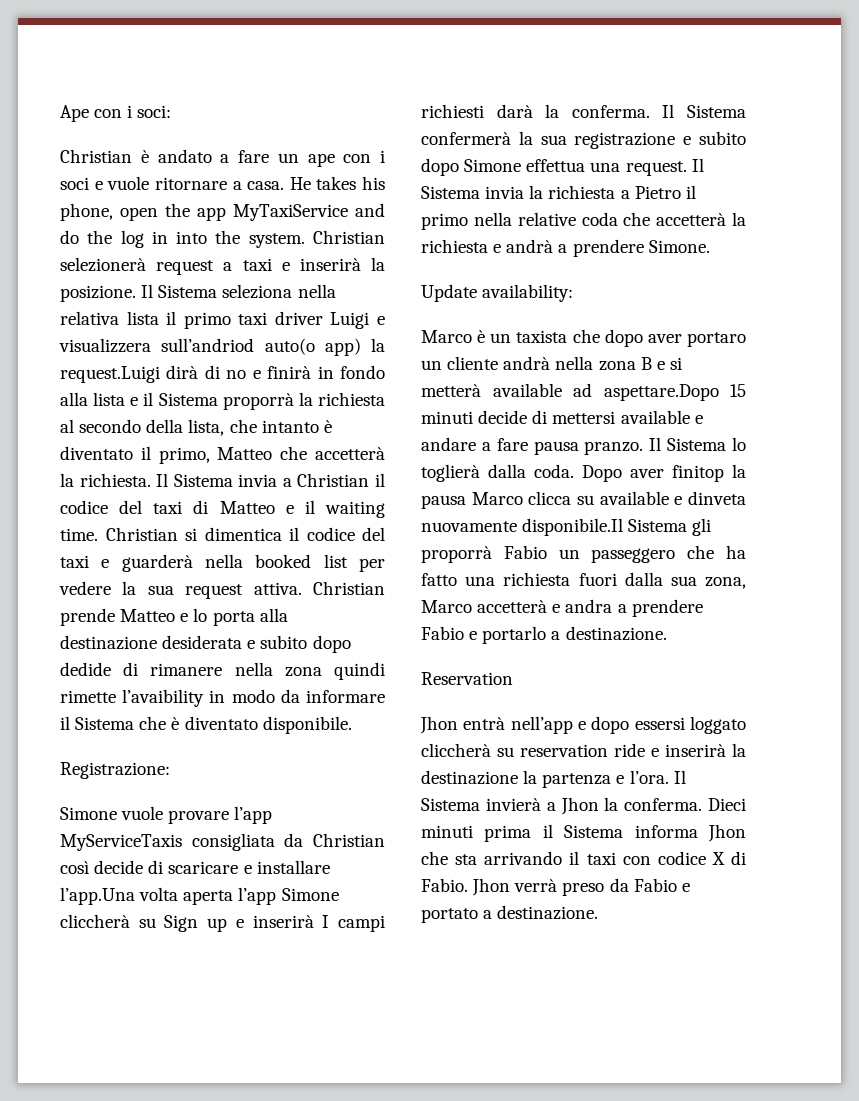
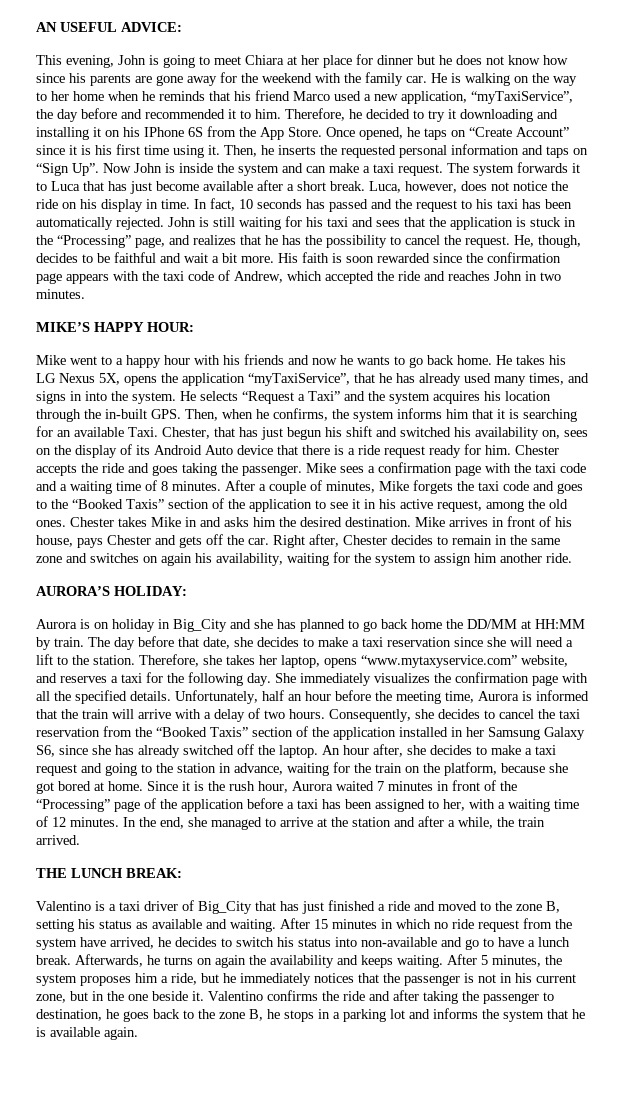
[60,105,172,122] [60,149,385,167] [60,176,385,190] [60,203,385,221] [60,230,385,248] [60,257,385,275] [60,284,336,302] [60,311,385,329] [59,338,385,356] [60,365,385,383] [60,392,386,410] [60,419,332,436] [60,446,386,464] [60,473,386,487] [60,500,385,518] [60,527,385,541] [60,554,385,572] [59,581,385,599] [60,608,288,626] [60,635,351,653] [60,662,386,680] [60,689,386,707] [60,716,352,734] [60,762,170,779] [60,806,273,824] [60,833,386,851] [60,860,330,874] [60,887,339,905] [60,914,385,932] [421,104,746,118] [421,131,746,149] [421,158,704,176] [421,185,696,199] [421,212,746,230] [421,239,710,257] [421,284,574,302] [421,329,746,347] [421,356,682,371] [421,383,746,401] [421,410,703,424] [421,437,746,455] [421,464,746,482] [421,491,746,509] [421,518,712,536] [421,545,746,563] [421,572,746,589] [421,599,703,617] [421,626,667,644] [421,672,513,685] [420,716,746,734] [421,743,746,757] [421,770,686,788] [421,797,746,815] [421,824,746,842] [421,851,746,865] [421,878,690,896] [421,905,599,923] Ape con i soci: // Christian è andato a fare un ape con i soci e vuole ritornare a casa. He takes his phone, open the app MyTaxiService and do the log in into the system. Christian selezionerà request a taxi e inserirà la posizione. Il Sistema seleziona nella relativa lista il primo taxi driver Luigi e visualizzera sull’andriod auto(o app) la request.Luigi dirà di no e finirà in fondo alla lista e il Sistema proporrà la richiesta al secondo della lista, che intanto è diventato il primo, Matteo che accetterà la richiesta. Il Sistema invia a Christian il codice del taxi di Matteo e il waiting time. Christian si dimentica il codice del taxi e guarderà nella booked list per vedere la sua request attiva. Christian prende Matteo e lo porta alla destinazione desiderata e subito dopo dedide di rimanere nella zona quindi rimette l’avaibility in modo da informare il Sistema che è diventato disponibile. // Registrazione: // Simone vuole provare l’app MyServiceTaxis consigliata da Christian così decide di scaricare e installare l’app.Una volta aperta l’app Simone cliccherà su Sign up e inserirà I campi richiesti darà la conferma. Il Sistema confermerà la sua registrazione e subito dopo Simone effettua una request. Il Sistema invia la richiesta a Pietro il primo nella relative coda che accetterà la richiesta e andrà a prendere Simone. // Update availability: // Marco è un taxista che dopo aver portaro un cliente andrà nella zona B e si metterà available ad aspettare.Dopo 15 minuti decide di mettersi available e andare a fare pausa pranzo. Il Sistema lo toglierà dalla coda. Dopo aver finitop la pausa Marco clicca su available e dinveta nuovamente disponibile.Il Sistema gli proporrà Fabio un passeggero che ha fatto una richiesta fuori dalla sua zona, Marco accetterà e andra a prendere Fabio e portarlo a destinazione. // Reservation // Jhon entrà nell’app e dopo essersi loggato cliccherà su reservation ride e inserirà la destinazione la partenza e l’ora. Il Sistema invierà a Jhon la conferma. Dieci minuti prima il Sistema informa Jhon che sta arrivando il taxi con codice X di Fabio. Jhon verrà preso da Fabio e portato a destinazione. -> [36,22,182,32] [36,54,568,68] [36,72,577,86] [36,90,573,104] [36,108,558,122] [36,126,569,140] [36,144,588,158] [36,162,580,176] [36,180,568,194] [36,198,572,212] [36,216,576,230] [36,235,581,248] [36,252,561,263] [36,270,561,284] [36,289,85,299] [36,322,194,332] [36,354,566,368] [36,373,589,386] [36,391,551,404] [36,408,577,422] [36,426,588,440] [36,444,559,458] [36,462,586,476] [36,480,583,494] [36,498,568,512] [36,516,572,527] [36,534,560,548] [36,552,572,566] [36,586,187,596] [36,619,585,632] [36,636,573,650] [36,654,568,668] [36,672,588,686] [36,690,589,704] [36,708,580,722] [36,726,585,740] [36,744,556,758] [36,762,568,776] [36,780,517,794] [36,798,579,812] [36,816,545,830] [36,835,80,845] [36,868,182,878] [36,900,560,914] [36,918,572,932] [36,937,570,950] [36,954,562,968] [36,973,576,986] [36,990,554,1004] [36,1008,585,1022] [36,1027,138,1040] AN USEFUL ADVICE: // This evening, John is going to meet Chiara at her place for dinner but he does not know how since his parents are gone away for the weekend with the family car. He is walking on the way to her home when he reminds that his friend Marco used a new application, “myTaxiService”, the day before and recommended it to him. Therefore, he decided to try it downloading and installing it on his IPhone 6S from the App Store. Once opened, he taps on “Create Account” since it is his first time using it. Then, he inserts the requested personal information and taps on “Sign Up”. Now John is inside the system and can make a taxi request. The system forwards it to Luca that has just become available after a short break. Luca, however, does not notice the ride on his display in time. In fact, 10 seconds has passed and the request to his taxi has been automatically rejected. John is still waiting for his taxi and sees that the application is stuck in the “Processing” page, and realizes that he has the possibility to cancel the request. He, though, decides to be faithful and wait a bit more. His faith is soon rewarded since the confirmation page appears with the taxi code of Andrew, which accepted the ride and reaches John in two minutes. // MIKE’S HAPPY HOUR: // Mike went to a happy hour with his friends and now he wants to go back home. He takes his LG Nexus 5X, opens the application “myTaxiService”, that he has already used many times, and signs in into the system. He selects “Request a Taxi” and the system acquires his location through the in-built GPS. Then, when he confirms, the system informs him that it is searching for an available Taxi. Chester, that has just begun his shift and switched his availability on, sees on the display of its Android Auto device that there is a ride request ready for him. Chester accepts the ride and goes taking the passenger. Mike sees a confirmation page with the taxi code and a waiting time of 8 minutes. After a couple of minutes, Mike forgets the taxi code and goes to the “Booked Taxis” section of the application to see it in his active request, among the old ones. Chester takes Mike in and asks him the desired destination. Mike arrives in front of his house, pays Chester and gets off the car. Right after, Chester decides to remain in the same zone and switches on again his availability, waiting for the system to assign him another ride. // AURORA’S HOLIDAY: // Aurora is on holiday in Big_City and she has planned to go back home the DD/MM at HH:MM by train. The day before that date, she decides to make a taxi reservation since she will need a lift to the station. Therefore, she takes her laptop, opens “www.mytaxyservice.com” website, and reserves a taxi for the following day. She immediately visualizes the confirmation page with all the specified details. Unfortunately, half an hour before the meeting time, Aurora is informed that the train will arrive with a delay of two hours. Consequently, she decides to cancel the taxi reservation from the “Booked Taxis” section of the application installed in her Samsung Galaxy S6, since she has already switched off the laptop. An hour after, she decides to make a taxi request and going to the station in advance, waiting for the train on the platform, because she got bored at home. Since it is the rush hour, Aurora waited 7 minutes in front of the “Processing” page of the application before a taxi has been assigned to her, with a waiting time of 12 minutes. In the end, she managed to arrive at the station and after a while, the train arrived. // THE LUNCH BREAK: // Valentino is a taxi driver of Big_City that has just finished a ride and moved to the zone B, setting his status as available and waiting. After 15 minutes in which no ride request from the system have arrived, he decides to switch his status into non-available and go to have a lunch break. Afterwards, he turns on again the availability and keeps waiting. After 5 minutes, the system proposes him a ride, but he immediately notices that the passenger is not in his current zone, but in the one beside it. Valentino confirms the ride and after taking the passenger to destination, he goes back to the zone B, he stops in a parking lot and informs the system that he is available again.

